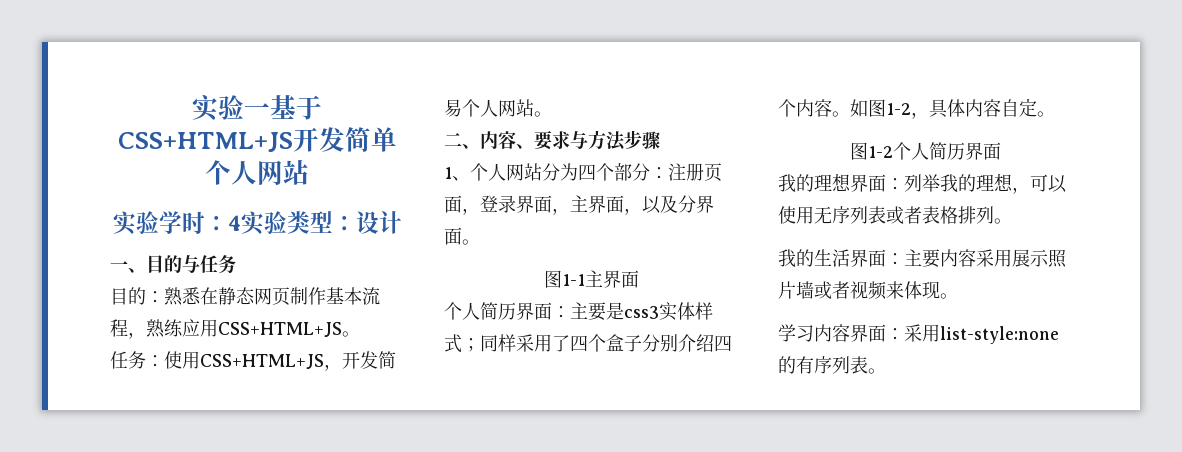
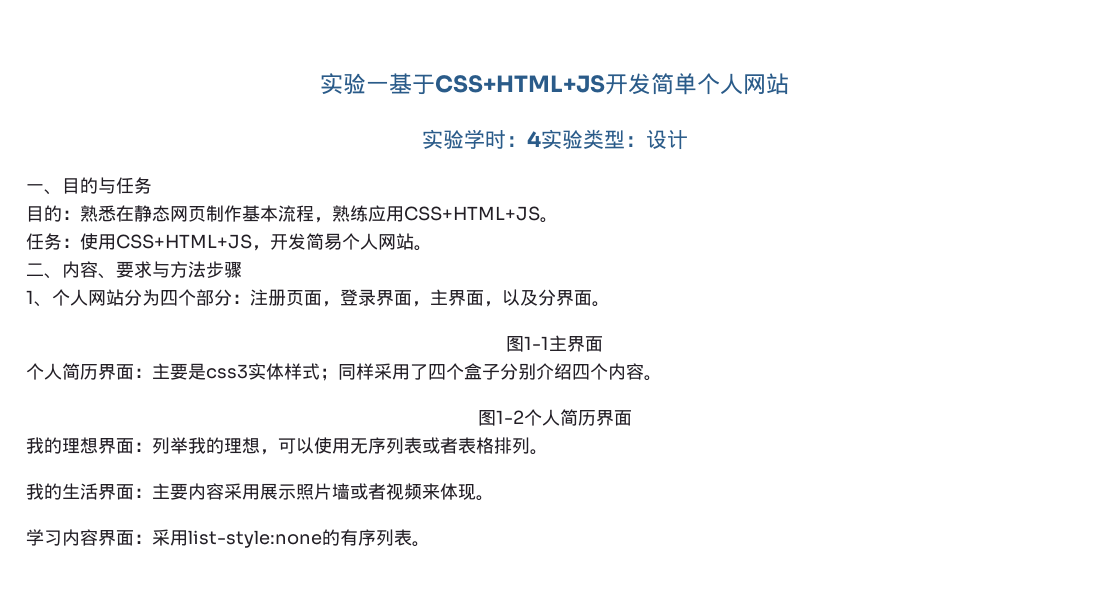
[850,98,1055,119] 如图1-2，具体内容自定。 -> (662, 378) none

